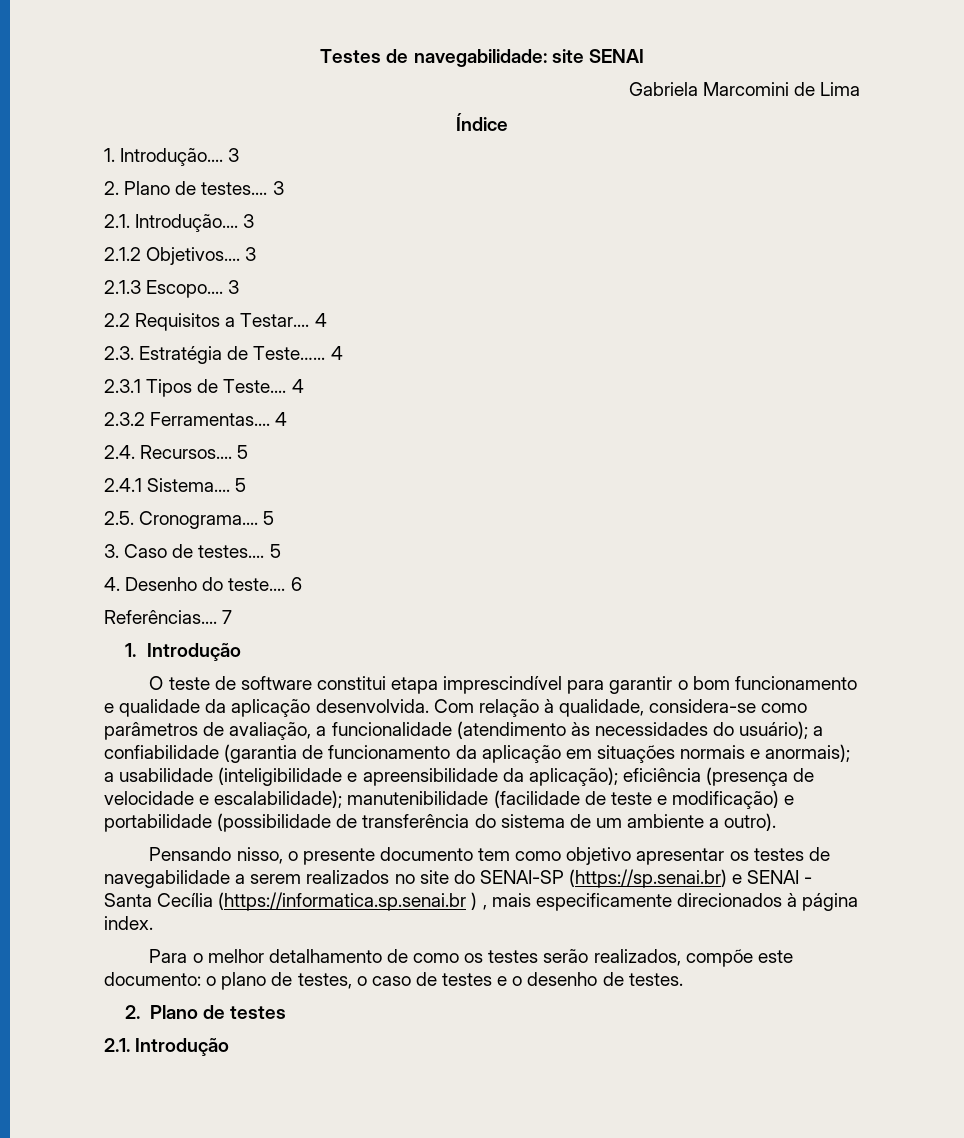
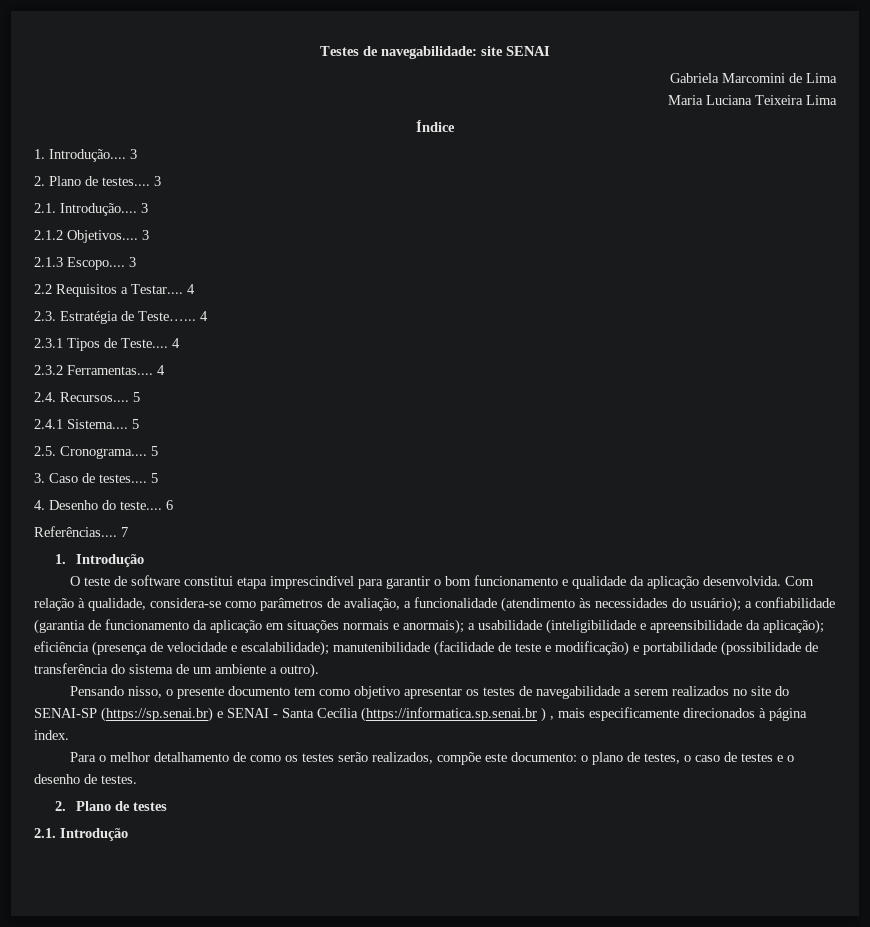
(860, 89) none -> [668,95,837,105] // Maria Luciana Teixeira Lima

